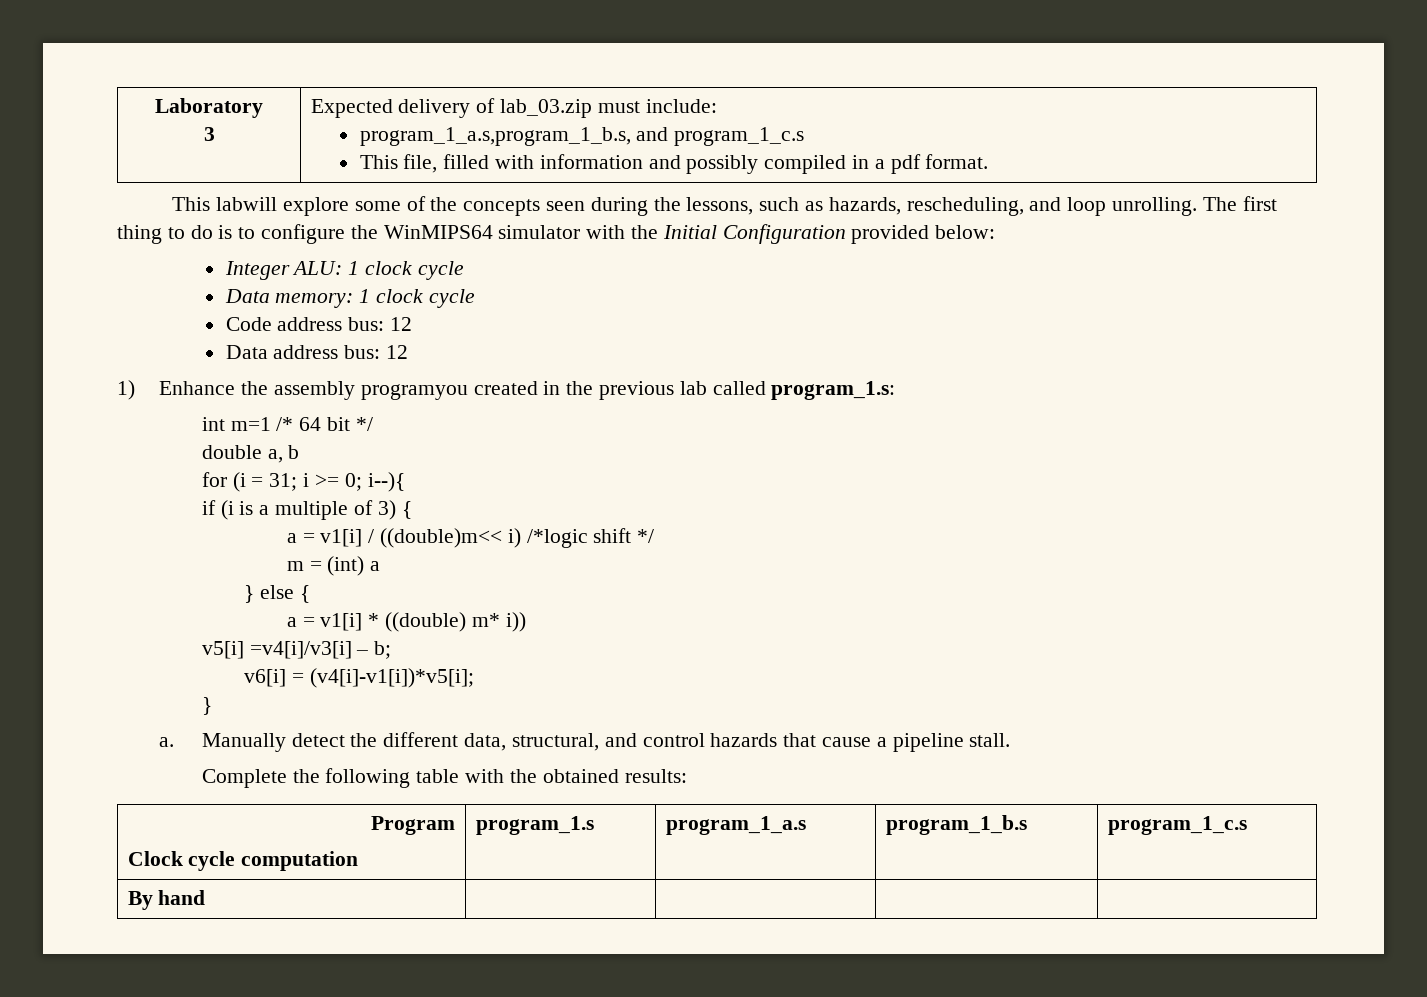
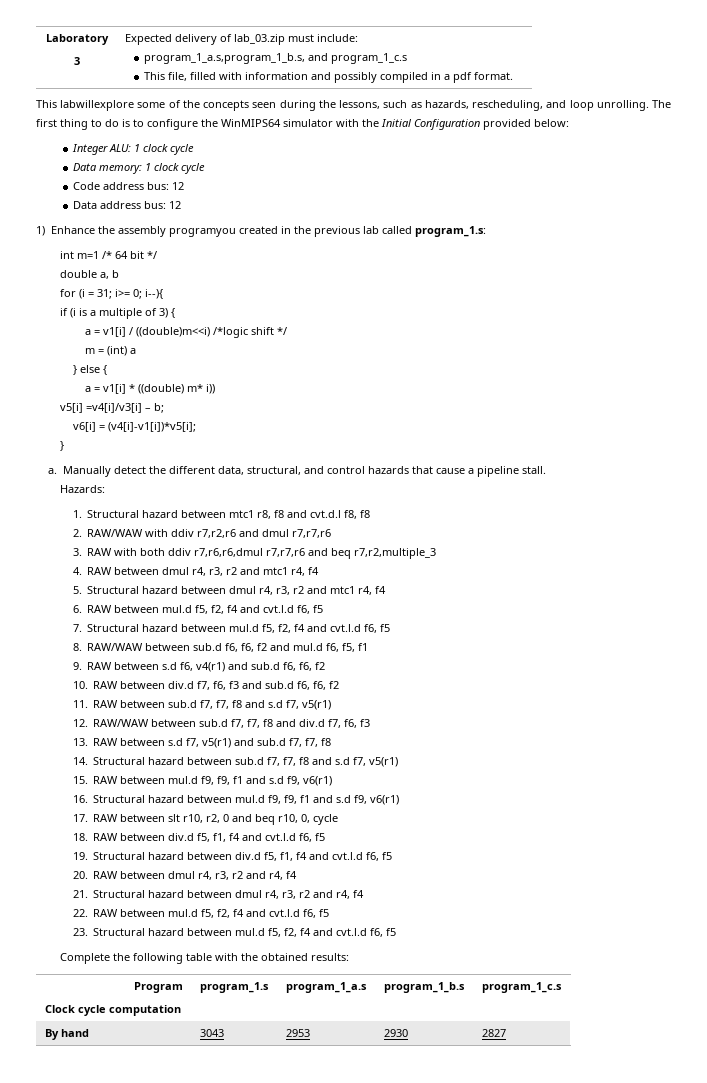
[216,197,349,216] labwill explore -> [60,100,135,111] labwillexplore
[303,473,339,487] i >= -> [115,289,131,297] i>=
[379,528,521,548] ((double)m<< i) -> [135,327,210,337] ((double)m<<i)
(1011, 740) none -> [60,485,106,493] [72,510,371,519] [72,529,332,538] [72,548,437,559] [72,567,320,576] [72,586,387,595] [72,605,324,614] [72,624,391,633] [72,643,369,652] [72,662,326,672] [72,681,340,690] [72,700,332,710] [72,719,371,728] [72,738,332,748] [72,757,399,767] [72,776,333,786] [72,795,400,805] [72,814,339,825] [72,833,326,842] [72,852,393,861] [72,871,298,880] [72,890,365,899] [72,909,330,918] [72,928,397,937] // Hazards: // 1. Structural hazard between mtc1 r8, f8 and cvt.d.l f8, f8 // 2. RAW/WAW with ddiv r7,r2,r6 and dmul r7,r7,r6 // 3. RAW with both ddiv r7,r6,r6,dmul r7,r7,r6 and beq r7,r2,multiple_3 // 4. RAW between dmul r4, r3, r2 and mtc1 r4, f4 // 5. Structural hazard between dmul r4, r3, r2 and mtc1 r4, f4 // 6. RAW between mul.d f5, f2, f4 and cvt.l.d f6, f5 // 7. Structural hazard between mul.d f5, f2, f4 and cvt.l.d f6, f5 // 8. RAW/WAW between sub.d f6, f6, f2 and mul.d f6, f5, f1 // 9. RAW between s.d f6, v4(r1) and sub.d f6, f6, f2 // 10. RAW between div.d f7, f6, f3 and sub.d f6, f6, f2 // 11. RAW between sub.d f7, f7, f8 and s.d f7, v5(r1) // 12. RAW/WAW between sub.d f7, f7, f8 and div.d f7, f6, f3 // 13. RAW between s.d f7, v5(r1) and sub.d f7, f7, f8 // 14. Structural hazard between sub.d f7, f7, f8 and s.d f7, v5(r1) // 15. RAW between mul.d f9, f9, f1 and s.d f9, v6(r1) // 16. Structural hazard between mul.d f9, f9, f1 and s.d f9, v6(r1) // 17. RAW between slt r10, r2, 0 and beq r10, 0, cycle // 18. RAW between div.d f5, f1, f4 and cvt.l.d f6, f5 // 19. Structural hazard between div.d f5, f1, f4 and cvt.l.d f6, f5 // 20. RAW between dmul r4, r3, r2 and r4, f4 // 21. Structural hazard between dmul r4, r3, r2 and r4, f4 // 22. RAW between mul.d f5, f2, f4 and cvt.l.d f6, f5 // 23. Structural hazard between mul.d f5, f2, f4 and cvt.l.d f6, f5
(206, 897) | | | -> [199,1029,224,1037] [285,1029,310,1037] [383,1029,408,1037] [481,1029,506,1037] 3043 | 2953 | 2930 | 2827

